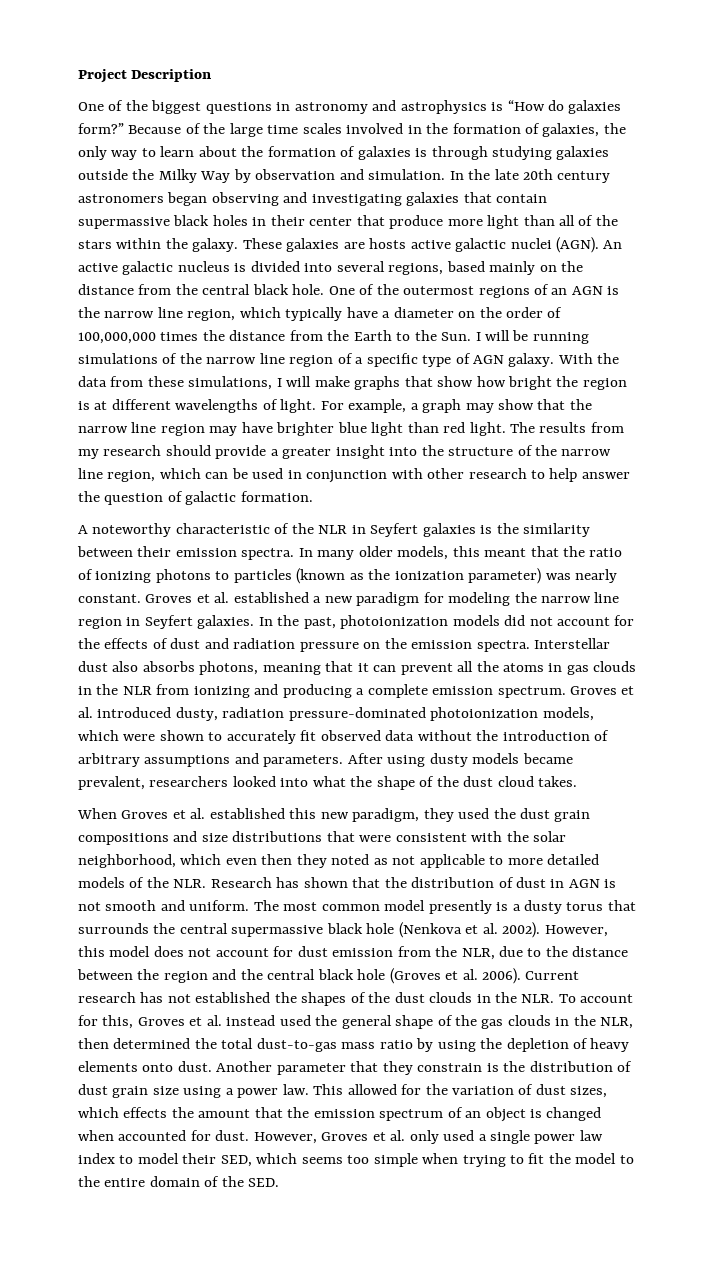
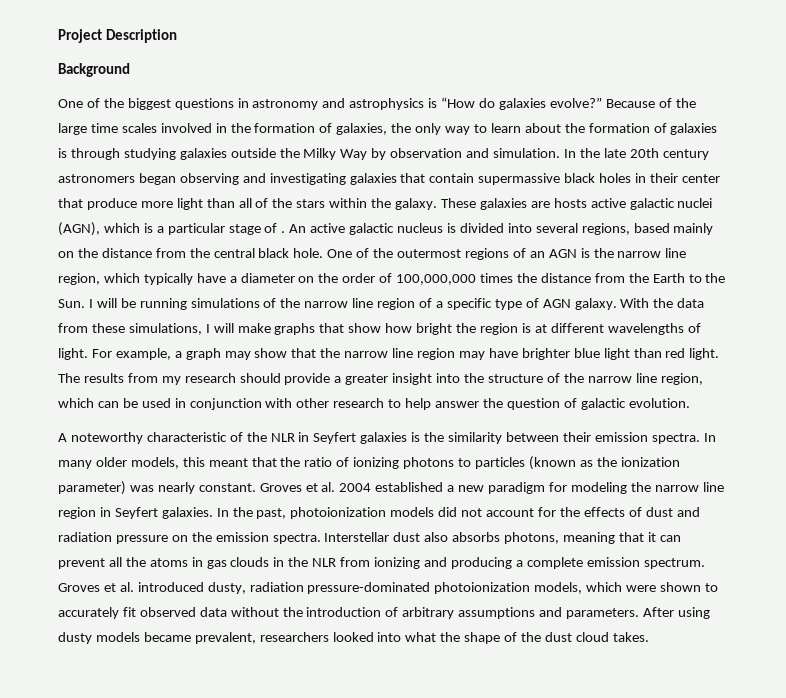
(212, 75) none -> [58,63,130,77] // Background
[78,123,124,134] form?” -> [549,97,602,108] evolve?”
[556,237,600,253] (AGN). -> [58,222,286,236] (AGN), which is a particular stage of .
[240,491,313,502] formation. -> [628,398,690,408] evolution.
(230, 597) none -> [339,483,372,492] 2004
[77,808,591,822] [78,831,567,845] [78,854,600,868] [78,877,617,888] [78,900,636,914] [78,922,608,938] [78,946,629,960] [77,968,580,984] [78,992,634,1006] [78,1015,634,1029] [78,1038,630,1052] [78,1061,633,1075] [78,1084,608,1098] [78,1107,602,1122] [78,1130,603,1144] [78,1153,634,1167] [78,1176,280,1187] // When Groves et al. established this new paradigm, they used the dust grain compositions and size distributions that were consistent with the solar neighborhood, which even then they noted as not applicable to more detailed models of the NLR. Research has shown that the distribution of dust in AGN is not smooth and uniform. The most common model presently is a dusty torus that surrounds the central supermassive black hole (Nenkova et al. 2002). However, this model does not account for dust emission from the NLR, due to the distance between the region and the central black hole (Groves et al. 2006). Current research has not established the shapes of the dust clouds in the NLR. To account for this, Groves et al. instead used the general shape of the gas clouds in the NLR, then determined the total dust-to-gas mass ratio by using the depletion of heavy elements onto dust. Another parameter that they constrain is the distribution of dust grain size using a power law. This allowed for the variation of dust sizes, which effects the amount that the emission spectrum of an object is changed when accounted for dust. However, Groves et al. only used a single power law index to model their SED, which seems too simple when trying to fit the model to the entire domain of the SED. -> (649, 637) none

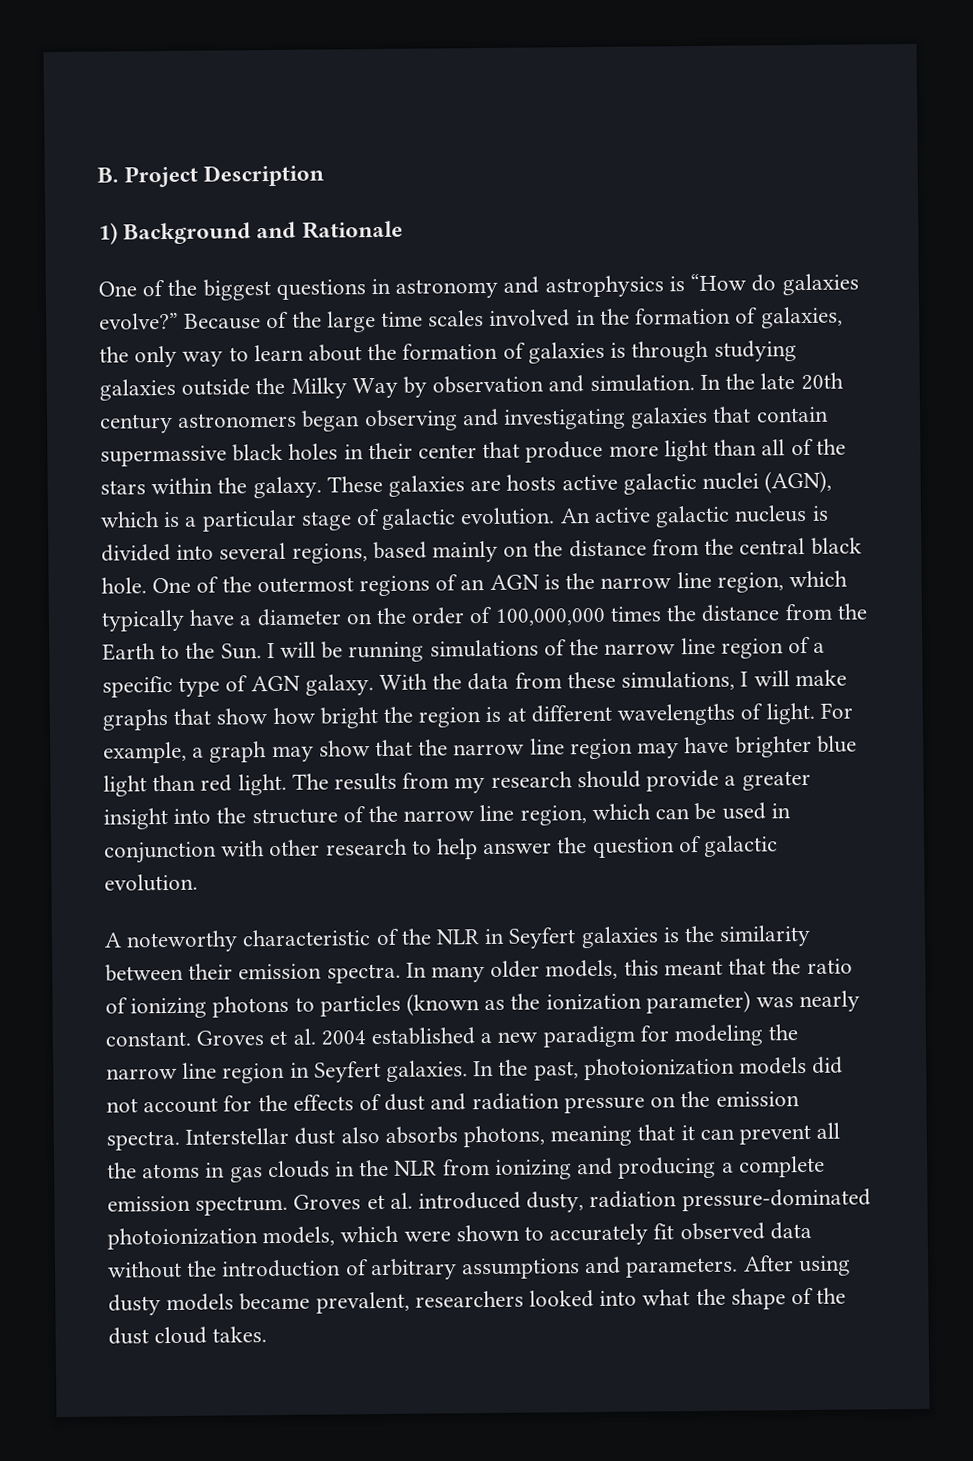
(58, 36) none -> [97,167,119,183] B.
(177, 36) none -> [98,222,118,245] 1)
(130, 70) none -> [256,220,403,239] and Rationale
[281,231,286,233] . -> [381,507,556,530] galactic evolution.

